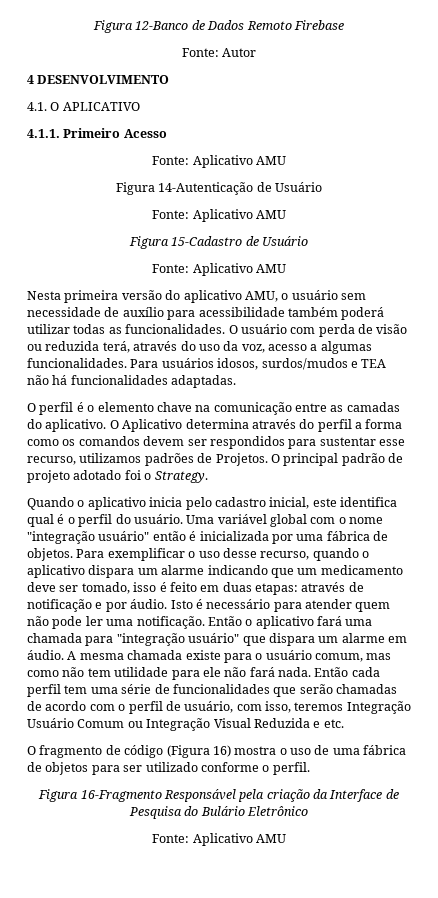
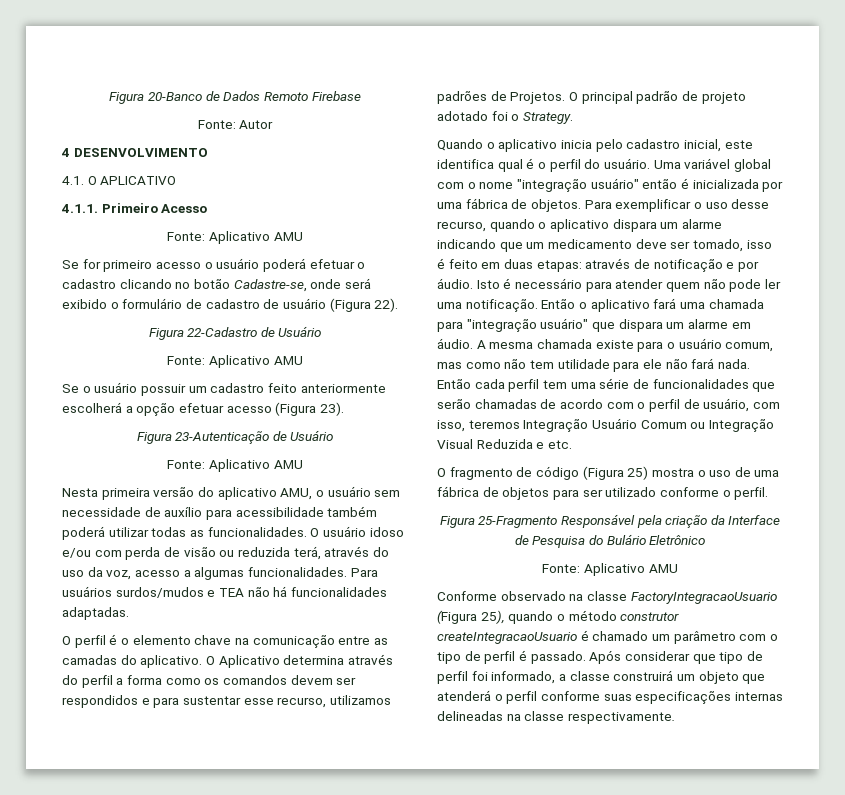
[93,20,189,33] Figura 12-Banco -> [109,92,203,104] Figura 20-Banco
[115,182,323,195] [152,209,286,222] [128,236,243,249] // Figura 14-Autenticação de Usuário // Fonte: Aplicativo AMU // Figura 15-Cadastro -> [62,258,366,272] [62,278,371,292] [62,298,399,312] [148,326,322,340] [167,355,303,368] [62,382,386,396] [62,402,344,416] [136,431,270,444] // Se for primeiro acesso o usuário poderá efetuar o cadastro clicando no botão Cadastre-se, onde será exibido o formulário de cadastro de usuário (Figura 22). // Figura 22-Cadastro de Usuário // Fonte: Aplicativo AMU // Se o usuário possuir um cadastro feito anteriormente escolherá a opção efetuar acesso (Figura 23). // Figura 23-Autenticação
(287, 329) none -> [369,527,404,537] [62,548,91,558] idoso e/ou
[217,358,259,370] idosos, -> (112, 591) none
(285, 442) none -> [141,698,150,705] e
[212,745,231,757] 16) -> [627,466,649,480] 25)
[80,790,162,802] 16-Fragmento -> [478,516,558,528] 25-Fragmento
(286, 838) none -> [437,591,777,604] [437,610,680,624] [437,630,778,644] [437,650,763,664] [437,670,766,684] [437,690,783,704] [437,711,675,724] // Conforme observado na classe FactoryIntegracaoUsuario (Figura 25), quando o método construtor createIntegracaoUsuario é chamado um parâmetro com o tipo de perfil é passado. Após considerar que tipo de perfil foi informado, a classe construirá um objeto que atenderá o perfil conforme suas especificações internas delineadas na classe respectivamente.

